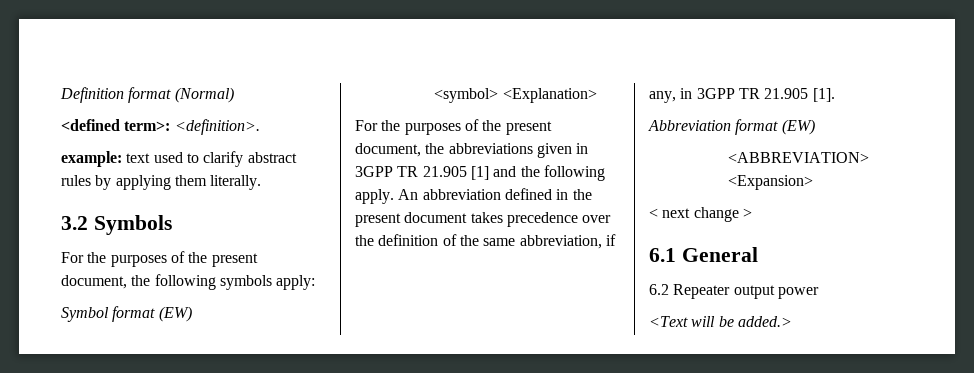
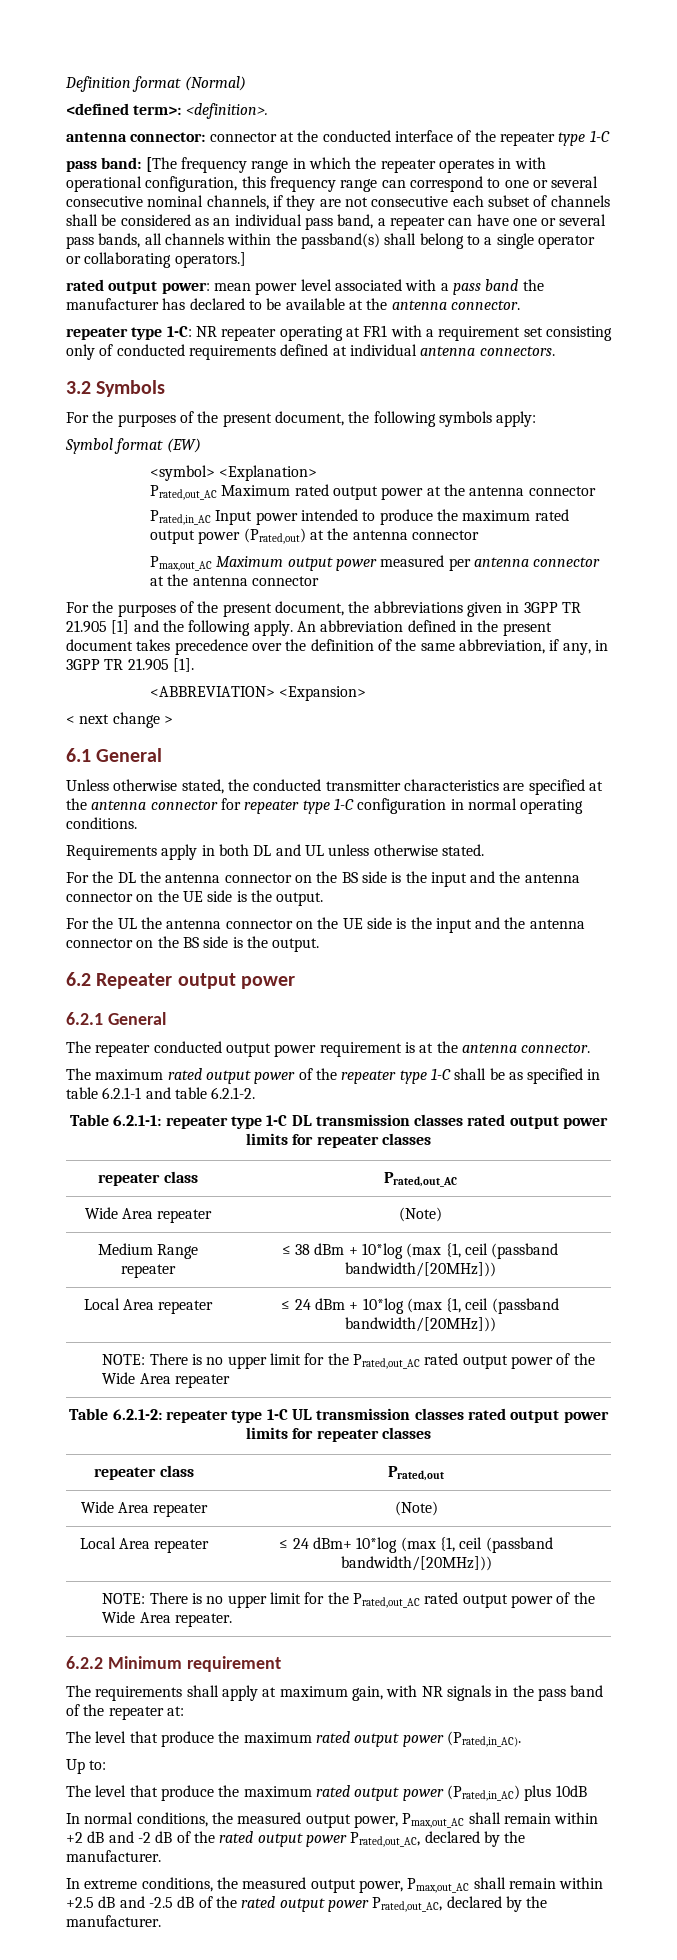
[61,151,297,167] [61,175,262,190] example: text used to clarify abstract rules by applying them literally. -> [66,130,610,146] [66,157,546,173] [66,176,599,192] [66,195,610,211] [66,214,607,230] [66,233,595,249] [66,252,246,268] [66,279,544,295] [66,298,520,310] [66,325,612,341] [66,344,555,360] antenna connector: connector at the conducted interface of the repeater type 1-C // pass band: [The frequency range in which the repeater operates in with operational configuration, this frequency range can correspond to one or several consecutive nominal channels, if they are not consecutive each subset of channels shall be considered as an individual pass band, a repeater can have one or several pass bands, all channels within the passband(s) shall belong to a single operator or collaborating operators.] // rated output power: mean power level associated with a pass band the manufacturer has declared to be available at the antenna connector. // repeater type 1-C: NR repeater operating at FR1 with a requirement set consisting only of conducted requirements defined at individual antenna connectors.
(597, 95) none -> [150,484,596,500] [150,509,569,525] [150,528,480,544] [150,555,601,571] [150,574,320,586] // Prated,out_AC Maximum rated output power at the antenna connector // Prated,in_AC Input power intended to produce the maximum rated output power (Prated,out) at the antenna connector // Pmax,out_AC Maximum output power measured per antenna connector at the antenna connector
[648,119,815,135] // Abbreviation format (EW) -> (194, 665) none
[649,284,819,299] [649,316,792,327] 6.2 Repeater output power // <Text will be added.> -> [66,779,603,795] [66,798,584,814] [66,817,137,829] [66,844,484,860] [66,871,580,887] [66,890,324,906] [66,917,585,933] [66,936,320,952] [66,972,295,989] [66,1012,166,1025] [66,1041,591,1057] [66,1068,601,1084] [66,1087,256,1099] [69,1114,609,1129] [246,1133,431,1148] [98,1171,198,1186] [383,1172,457,1187] [84,1207,213,1223] [398,1207,442,1222] [97,1243,199,1259] [121,1264,176,1278] [281,1243,559,1259] [344,1262,496,1277] [83,1298,214,1314] [281,1298,559,1314] [344,1317,496,1332] [102,1353,595,1369] [102,1372,230,1388] [69,1408,609,1423] [246,1427,431,1442] [94,1465,194,1480] [388,1466,444,1481] [80,1501,209,1517] [394,1501,438,1516] [79,1537,210,1553] [279,1537,553,1553] [340,1556,492,1571] [102,1592,595,1608] [102,1611,232,1627] [66,1656,281,1672] [66,1685,604,1701] [66,1704,184,1720] [66,1731,521,1747] [66,1759,107,1774] [66,1785,587,1801] [66,1812,599,1828] [66,1831,526,1847] [66,1850,161,1862] [66,1877,604,1893] [66,1896,548,1912] [66,1915,161,1927] Unless otherwise stated, the conducted transmitter characteristics are specified at the antenna connector for repeater type 1-C configuration in normal operating conditions. // Requirements apply in both DL and UL unless otherwise stated. // For the DL the antenna connector on the BS side is the input and the antenna connector on the UE side is the output. // For the UL the antenna connector on the UE side is the input and the antenna connector on the BS side is the output. // 6.2 Repeater output power // 6.2.1 General // The repeater conducted output power requirement is at the antenna connector. // The maximum rated output power of the repeater type 1-C shall be as specified in table 6.2.1-1 and table 6.2.1-2. // Table 6.2.1-1: repeater type 1-C DL transmission classes rated output power limits for repeater classes // repeater class | Prated,out_AC // Wide Area repeater | (Note) // Medium Range repeater | ≤ 38 dBm + 10*log (max {1, ceil (passband bandwidth/[20MHz])) // Local Area repeater | ≤ 24 dBm + 10*log (max {1, ceil (passband bandwidth/[20MHz])) // NOTE: There is no upper limit for the Prated,out_AC rated output power of the Wide Area repeater // Table 6.2.1-2: repeater type 1-C UL transmission classes rated output power limits for repeater classes // repeater class | Prated,out // Wide Area repeater | (Note) // Local Area repeater | ≤ 24 dBm+ 10*log (max {1, ceil (passband bandwidth/[20MHz])) // NOTE: There is no upper limit for the Prated,out_AC rated output power of the Wide Area repeater. // 6.2.2 Minimum requirement // The requirements shall apply at maximum gain, with NR signals in the pass band of the repeater at: // The level that produce the maximum rated output power (Prated,in_AC). // Up to: // The level that produce the maximum rated output power (Prated,in_AC) plus 10dB // In normal conditions, the measured output power, Pmax,out_AC shall remain within +2 dB and -2 dB of the rated output power Prated,out_AC, declared by the manufacturer. // In extreme conditions, the measured output power, Pmax,out_AC shall remain within +2.5 dB and -2.5 dB of the rated output power Prated,out_AC, declared by the manufacturer.

